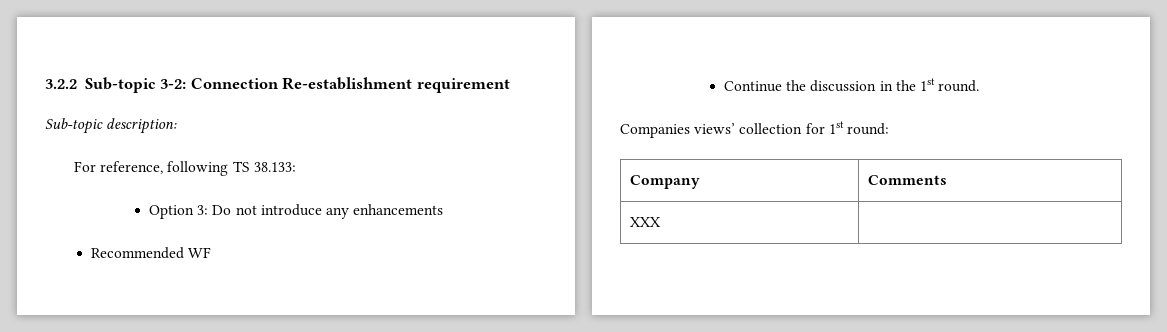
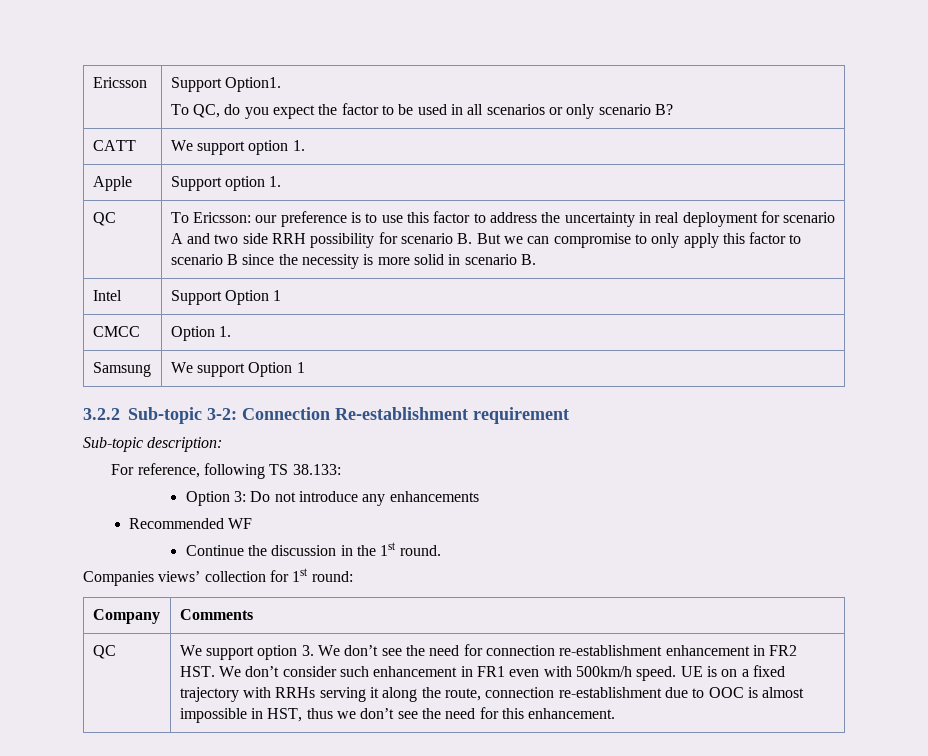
(45, 84) none -> [92,77,147,88] [170,77,282,92] [170,103,673,119] [92,140,136,151] [170,140,305,155] [92,176,132,191] [170,176,282,191] [92,212,116,226] [170,211,836,227] [170,232,802,248] [170,254,536,269] [92,290,122,301] [170,290,282,305] [92,326,140,337] [170,326,232,341] [92,362,151,377] [170,362,305,377] Ericsson | Support Option1. // To QC, do you expect the factor to be used in all scenarios or only scenario B? // CATT | We support option 1. // Apple | Support option 1. // QC | To Ericsson: our preference is to use this factor to address the uncertainty in real deployment for scenario A and two side RRH possibility for scenario B. But we can compromise to only apply this factor to scenario B since the necessity is more solid in scenario B. // Intel | Support Option 1 // CMCC | Option 1. // Samsung | We support Option 1 //
[630,217,661,227] XXX | -> [92,645,116,659] [179,644,798,660] [179,665,785,681] [179,687,805,702] [179,707,616,723] QC | We support option 3. We don’t see the need for connection re-establishment enhancement in FR2 HST. We don’t consider such enhancement in FR1 even with 500km/h speed. UE is on a fixed trajectory with RRHs serving it along the route, connection re-establishment due to OOC is almost impossible in HST, thus we don’t see the need for this enhancement.

